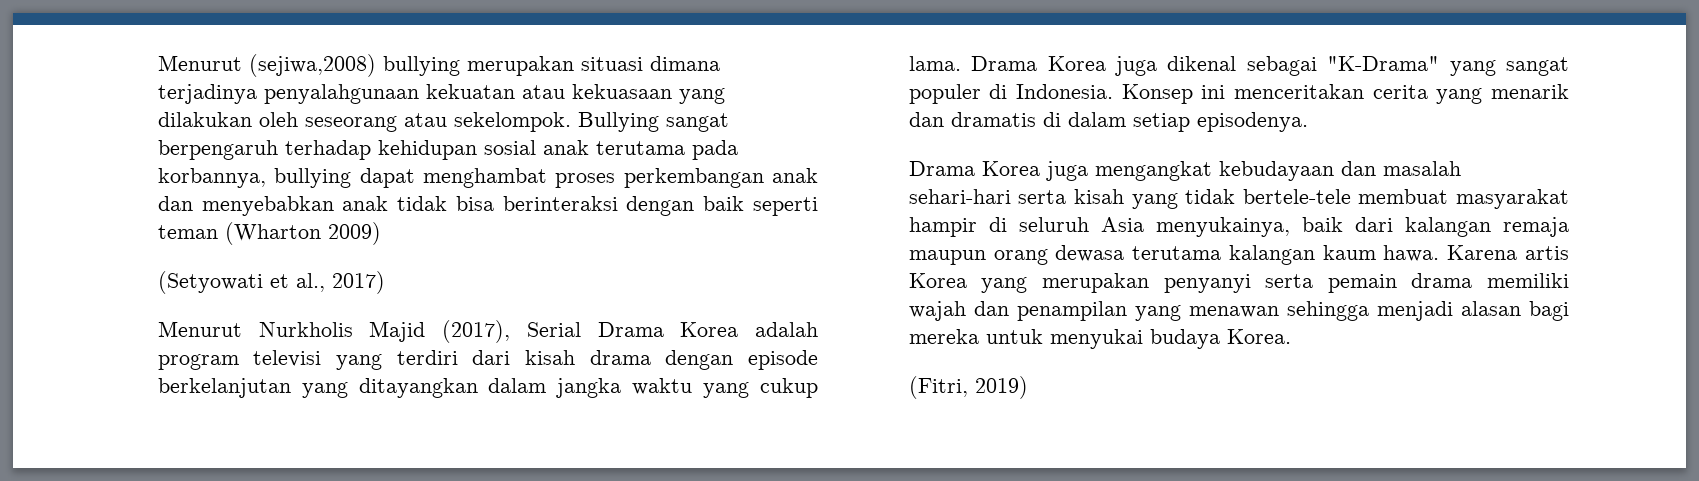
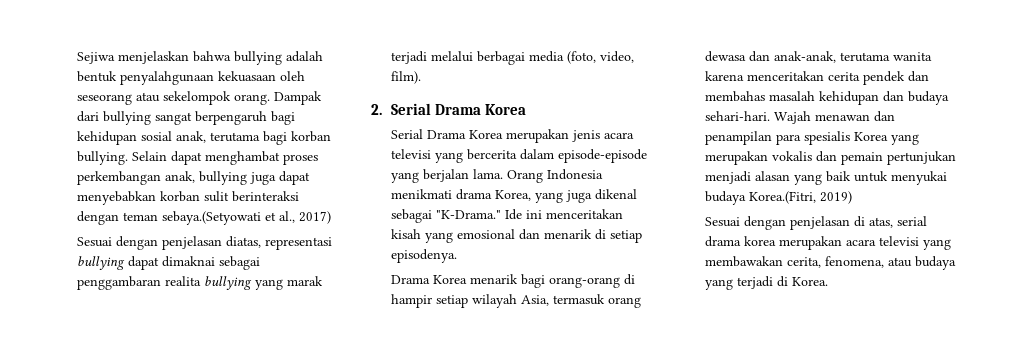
[157,54,720,77] [157,84,725,104] [157,112,659,132] Menurut (sejiwa,2008) bullying merupakan situasi dimana terjadinya penyalahgunaan kekuatan atau kekuasaan yang dilakukan oleh seseorang atau sekelompok. Bullying -> [76,51,323,65] [76,71,305,85] [76,91,322,105] [76,111,151,125] Sejiwa menjelaskan bahwa bullying adalah bentuk penyalahgunaan kekuasaan oleh seseorang atau sekelompok orang. Dampak dari bullying
[284,140,371,160] terhadap -> [270,111,295,125] bagi
[542,140,738,160] [157,168,819,188] [157,196,818,216] [157,222,381,245] [157,271,385,294] [157,320,819,343] [157,350,818,370] [157,378,819,398] [908,56,1569,76] [908,84,1569,104] [908,112,1308,132] [908,161,1461,181] [908,189,1569,209] [908,217,1569,237] [908,245,1569,265] [908,273,1569,293] [908,301,1569,321] [908,329,1220,349] anak terutama pada korbannya, bullying dapat menghambat proses perkembangan anak dan menyebabkan anak tidak bisa berinteraksi dengan baik seperti teman (Wharton 2009) // (Setyowati et al., 2017) // Menurut Nurkholis Majid (2017), Serial Drama Korea adalah program televisi yang terdiri dari kisah drama dengan episode berkelanjutan yang ditayangkan dalam jangka waktu yang cukup lama. Drama Korea juga dikenal sebagai "K-Drama" yang sangat populer di Indonesia. Konsep ini menceritakan cerita yang menarik dan dramatis di dalam setiap episodenya. // Drama Korea juga mengangkat kebudayaan dan masalah sehari-hari serta kisah yang tidak bertele-tele membuat masyarakat hampir di seluruh Asia menyukainya, baik dari kalangan remaja maupun orang dewasa terutama kalangan kaum hawa. Karena artis Korea yang merupakan penyanyi serta pemain drama memiliki wajah dan penampilan yang menawan sehingga menjadi alasan bagi mereka untuk menyukai budaya -> [175,131,331,145] [76,151,318,165] [76,171,310,185] [76,191,299,205] [76,211,331,225] [76,236,332,250] [76,256,260,270] [76,276,323,290] [390,51,634,65] [390,71,421,84] [371,103,526,115] [390,129,634,143] [390,149,647,163] [390,169,603,183] [390,189,637,203] [390,209,623,223] [390,229,642,243] [390,249,457,263] [390,274,635,288] [390,294,641,308] [704,51,932,63] [704,71,929,85] [704,91,949,105] [704,111,895,124] [704,131,919,145] [704,151,956,165] [704,171,947,185] [704,191,852,205] [704,216,927,230] [704,236,951,250] [704,256,956,270] [704,276,788,290] anak, terutama bagi korban bullying. Selain dapat menghambat proses perkembangan anak, bullying juga dapat menyebabkan korban sulit berinteraksi dengan teman sebaya.(Setyowati et al., 2017) // Sesuai dengan penjelasan diatas, representasi bullying dapat dimaknai sebagai penggambaran realita bullying yang marak terjadi melalui berbagai media (foto, video, film). // 2. Serial Drama Korea // Serial Drama Korea merupakan jenis acara televisi yang bercerita dalam episode-episode yang berjalan lama. Orang Indonesia menikmati drama Korea, yang juga dikenal sebagai "K-Drama." Ide ini menceritakan kisah yang emosional dan menarik di setiap episodenya. // Drama Korea menarik bagi orang-orang di hampir setiap wilayah Asia, termasuk orang dewasa dan anak-anak, terutama wanita karena menceritakan cerita pendek dan membahas masalah kehidupan dan budaya sehari-hari. Wajah menawan dan penampilan para spesialis Korea yang merupakan vokalis dan pemain pertunjukan menjadi alasan yang baik untuk menyukai budaya Korea.(Fitri, 2019) // Sesuai dengan penjelasan di atas, serial drama korea merupakan acara televisi yang membawakan cerita, fenomena, atau budaya yang terjadi di
[908,376,1028,399] // (Fitri, 2019) -> (828, 281) none

